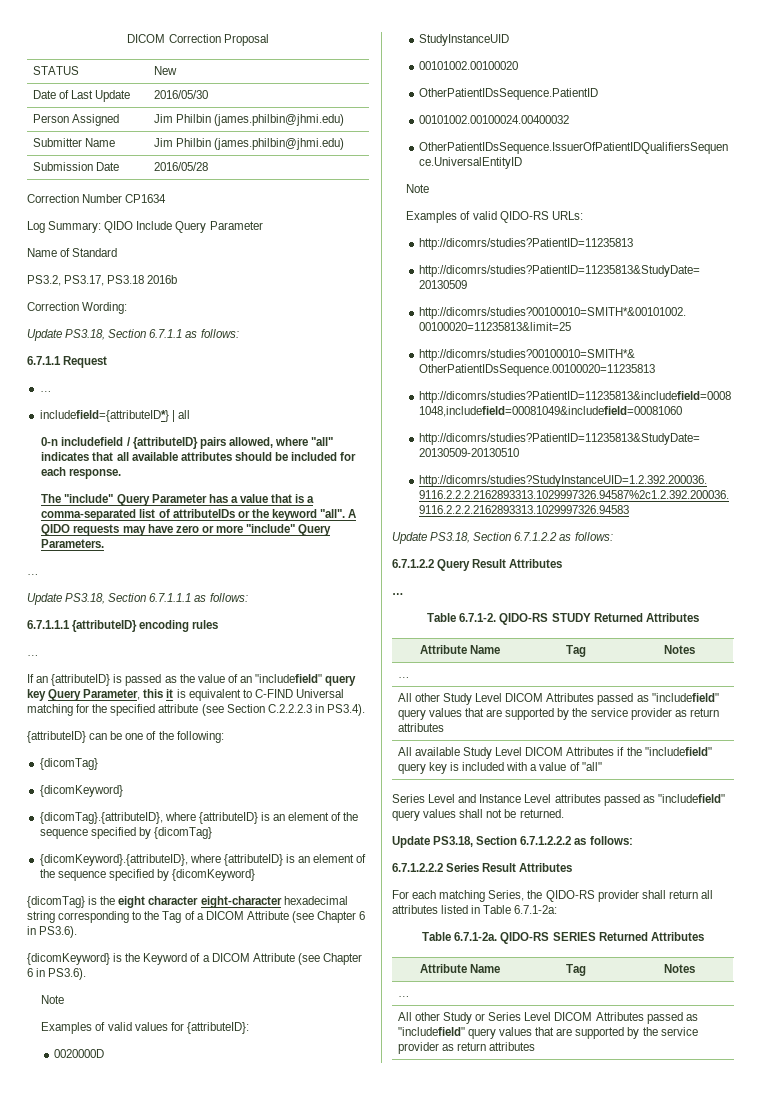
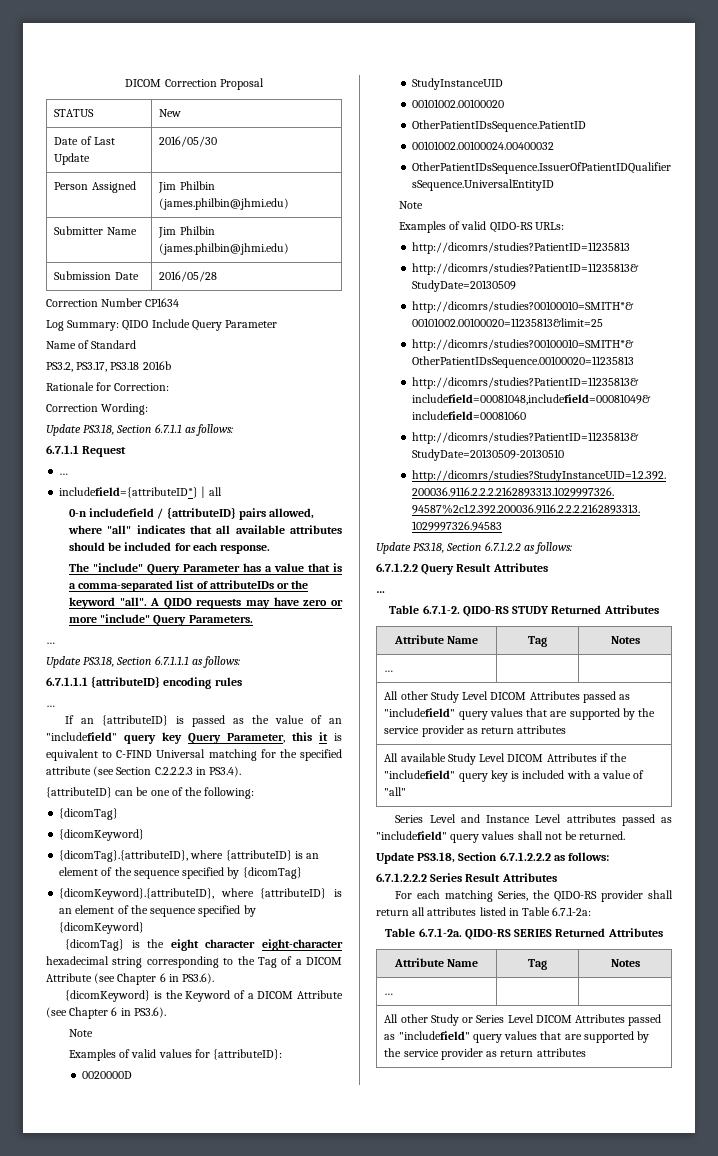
(178, 279) none -> [46,382,170,391] // Rationale for Correction:

